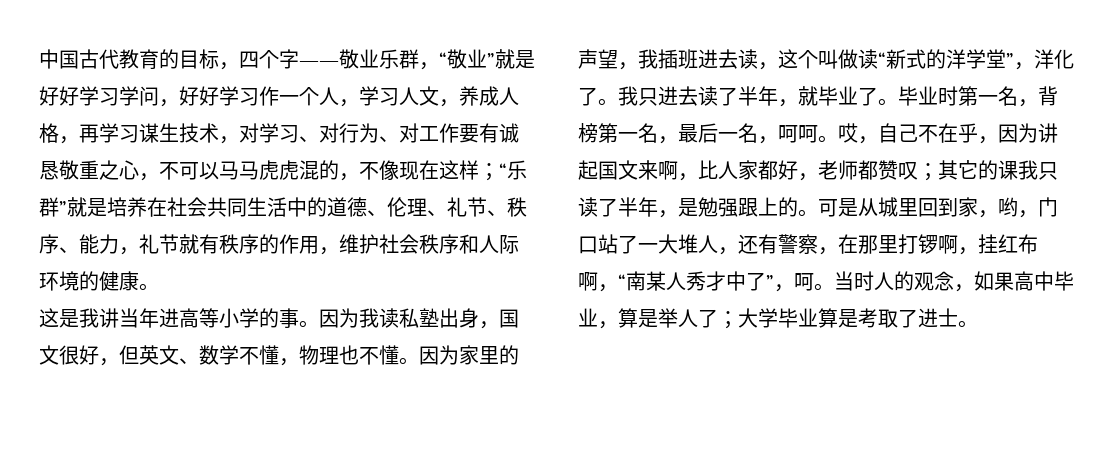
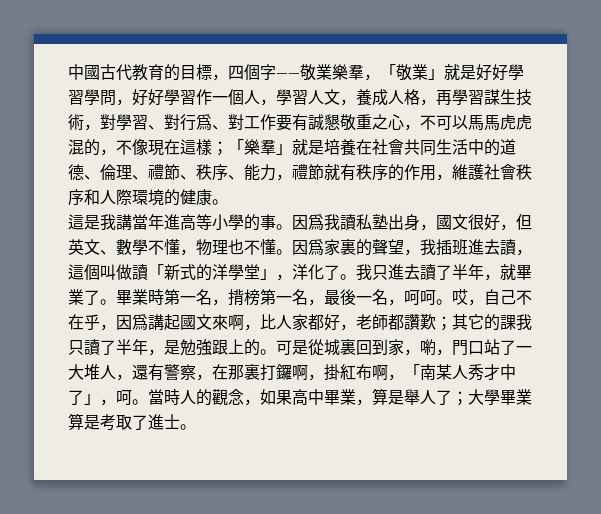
[39,49,79,69] 中国 -> [68,64,100,80] 中國
[199,49,535,70] [39,86,519,107] [39,123,419,144] 标，四个字——敬业乐群，“敬业”就是好好学习学问，好好学习作一个人，学习人文，养成人格，再学习谋生技术，对学习、对行为、对 -> [196,64,524,81] [68,89,532,106] [68,114,244,131] 標，四個字——敬業樂羣，「敬業」就是好好學習學問，好好學習作一個人，學習人文，養成人格，再學習謀生技術，對學習、對行爲、對
[499,123,519,143] [39,160,59,180] 诚恳 -> [308,114,340,131] 誠懇
[219,161,259,180] 马马 -> [468,115,500,131] 馬馬
[399,160,527,181] [39,197,207,217] 现在这样；“乐群”就是培养在社会 -> [148,139,404,156] 現在這樣；「樂羣」就是培養在社會
[387,197,487,217] 伦理、礼节 -> [100,164,180,180] 倫理、禮節
[139,234,179,254] 礼节 -> [292,164,324,180] 禮節
[339,234,419,254] 维护社会 -> [452,164,516,180] 維護社會
[499,234,519,254] [39,272,59,291] 际环 -> [116,189,148,206] 際環
[39,308,259,328] 这是我讲当年进高等小学 -> [68,214,244,231] 這是我講當年進高等小學
[339,308,399,328] 为我读 -> [308,214,356,230] 爲我讀
[499,309,519,328] 国 -> [436,215,452,230] 國
[199,345,239,365] 数学 -> [116,239,148,255] 數學
[439,345,519,365] [578,49,1014,70] 为家里的声望，我插班进去读，这个叫做读“新式的洋学堂” -> [308,239,532,256] [68,264,276,281] 爲家裏的聲望，我插班進去讀，這個叫做讀「新式的洋學堂」
[658,86,718,106] 进去读 -> [388,264,436,280] 進去讀
[818,86,1058,107] 毕业了。毕业时第一名，背 -> [516,265,532,280] [68,289,244,306] 畢業了。畢業時第一名，揹
[698,123,718,143] 后 -> [340,289,356,305] 後
[1018,123,1058,143] [578,160,658,180] 为讲起国文来 -> [132,314,228,330] 爲講起國文來
[838,160,1058,181] [578,197,598,217] 师都赞叹；其它的课我只读 -> [372,314,532,331] [68,339,100,355] 師都讚歎；其它的課我只讀
[718,198,738,217] 强 -> [196,339,212,356] 強
[858,197,918,217] 从城里 -> [308,339,356,356] 從城裏
[998,197,1058,218] 哟，门 -> [420,339,468,356] 喲，門
[738,234,758,254] 还 -> [132,364,148,380] 還
[878,234,1038,255] [578,271,1074,292] [578,308,678,329] 里打锣啊，挂红布啊，“南某人秀才中了”，呵。当时人的观念，如果高中毕业，算是举 -> [244,364,516,381] [68,388,420,406] 裏打鑼啊，掛紅布啊，「南某人秀才中了」，呵。當時人的觀念，如果高中畢業，算是舉
[758,308,818,328] 学毕业 -> [484,389,532,405] 學畢業
[918,308,938,328] 进 -> [148,414,164,430] 進

